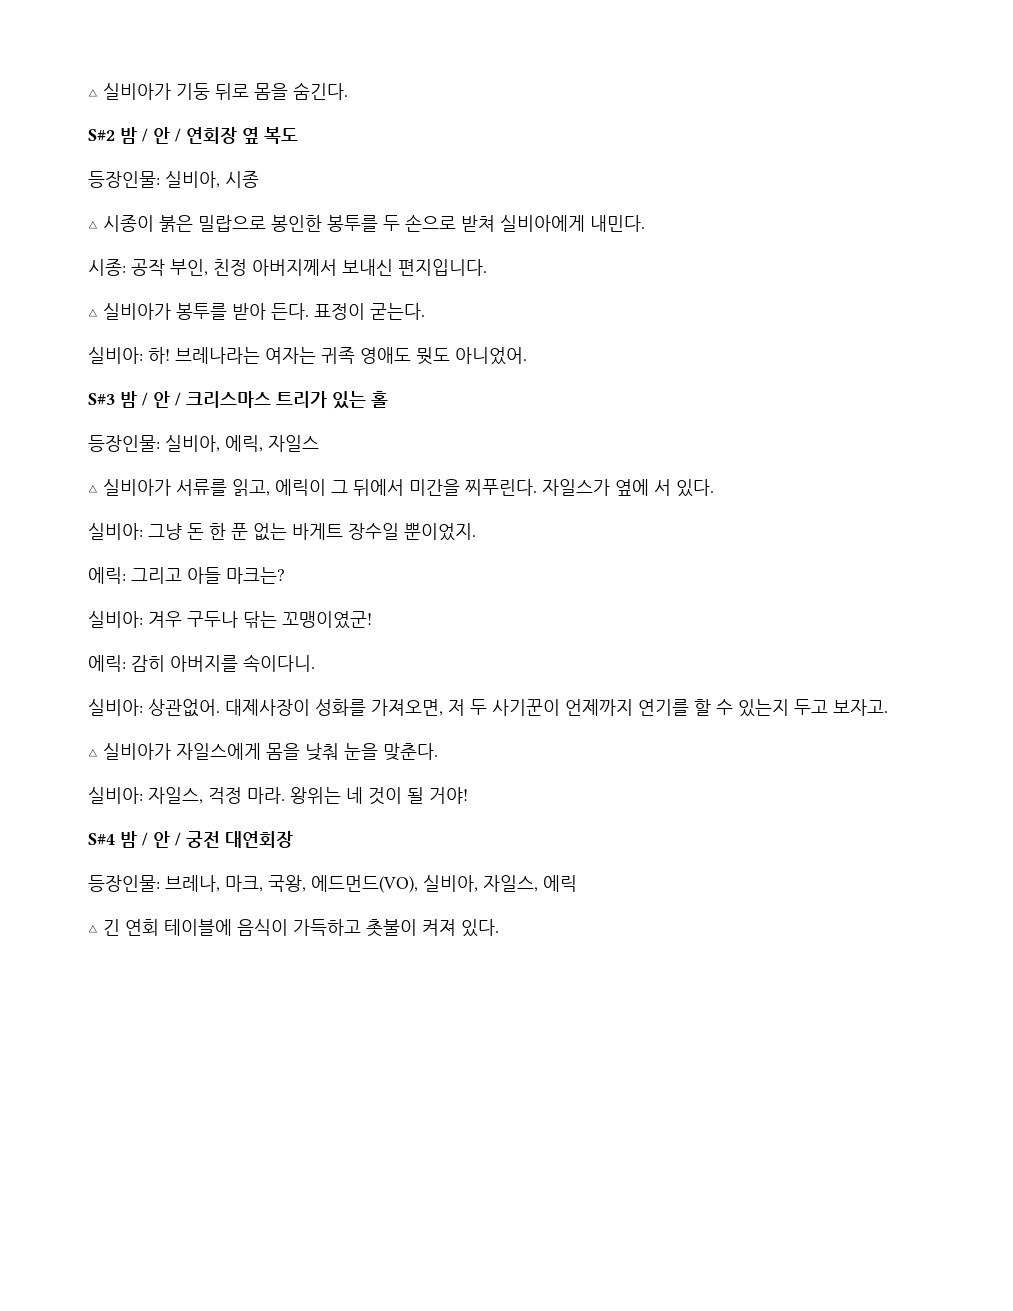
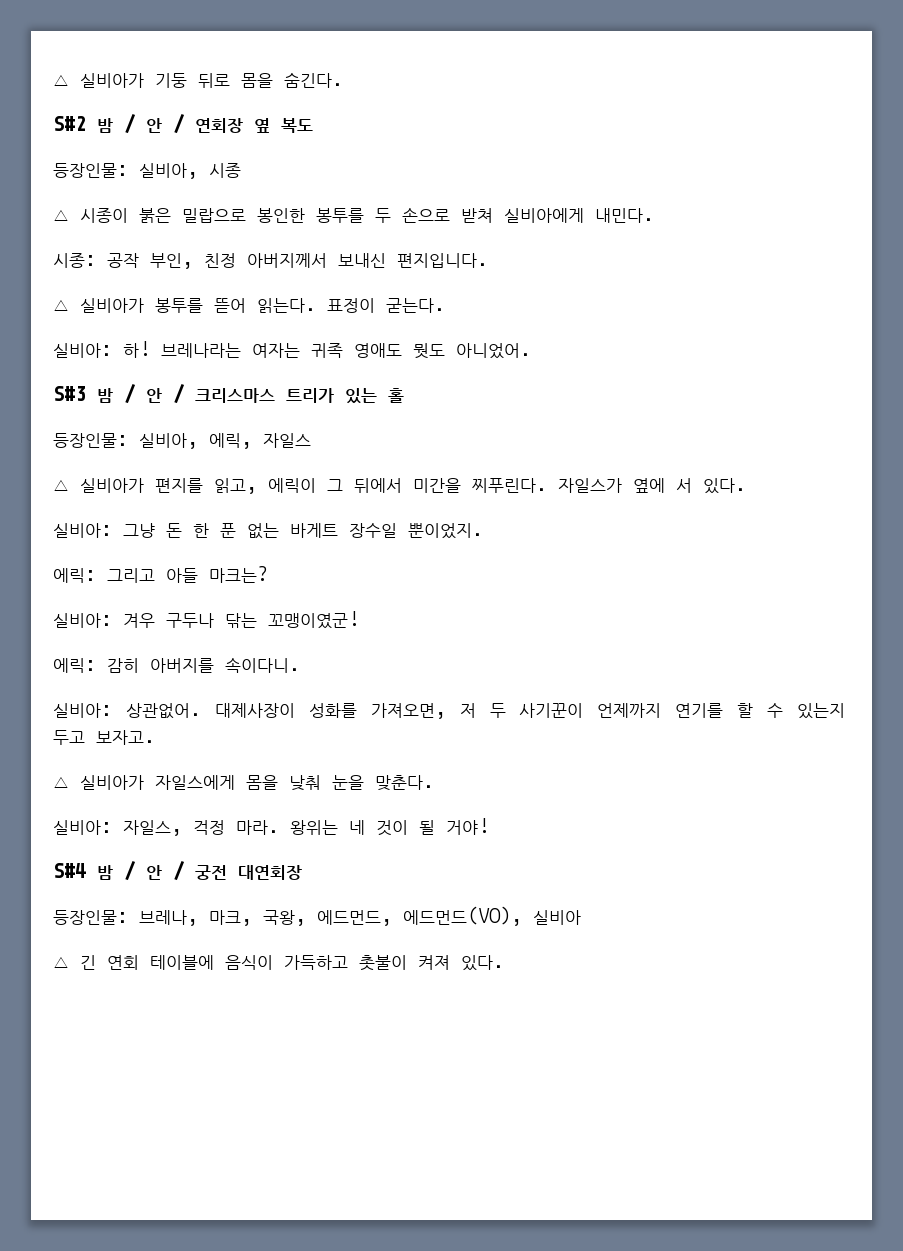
[232,303,309,320] 받아 든다. -> [214,298,316,313] 뜯어 읽는다.
[176,479,227,496] 서류를 -> [155,478,203,493] 편지를
[311,875,577,893] 에드먼드(VO), 실비아, 자일스, 에릭 -> [317,906,581,926] 에드먼드, 에드먼드(VO), 실비아

